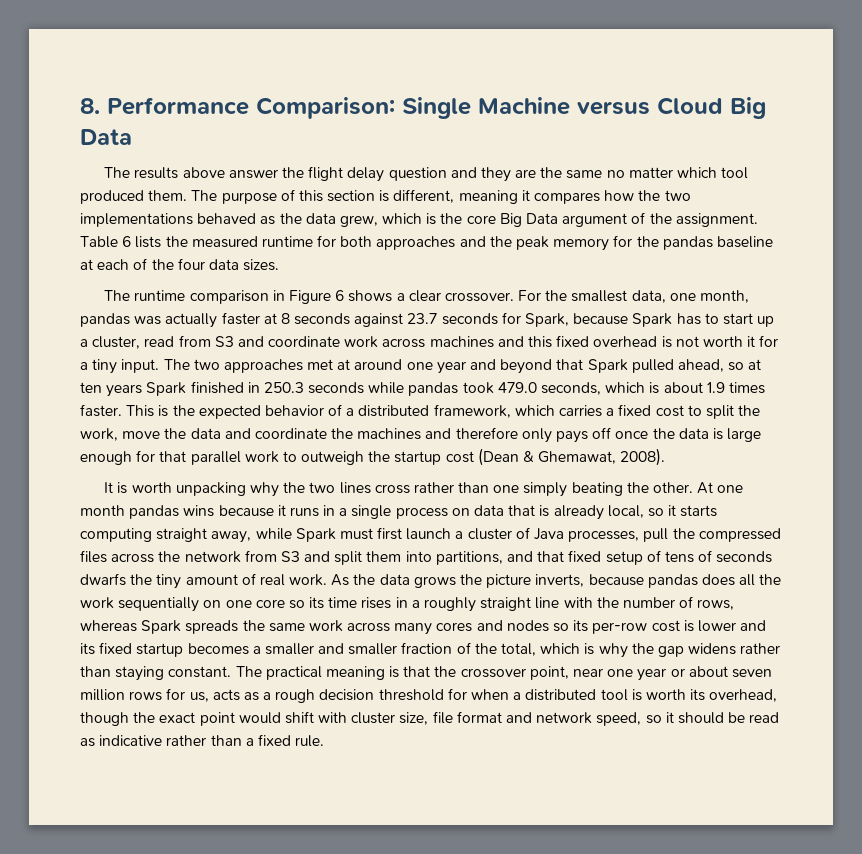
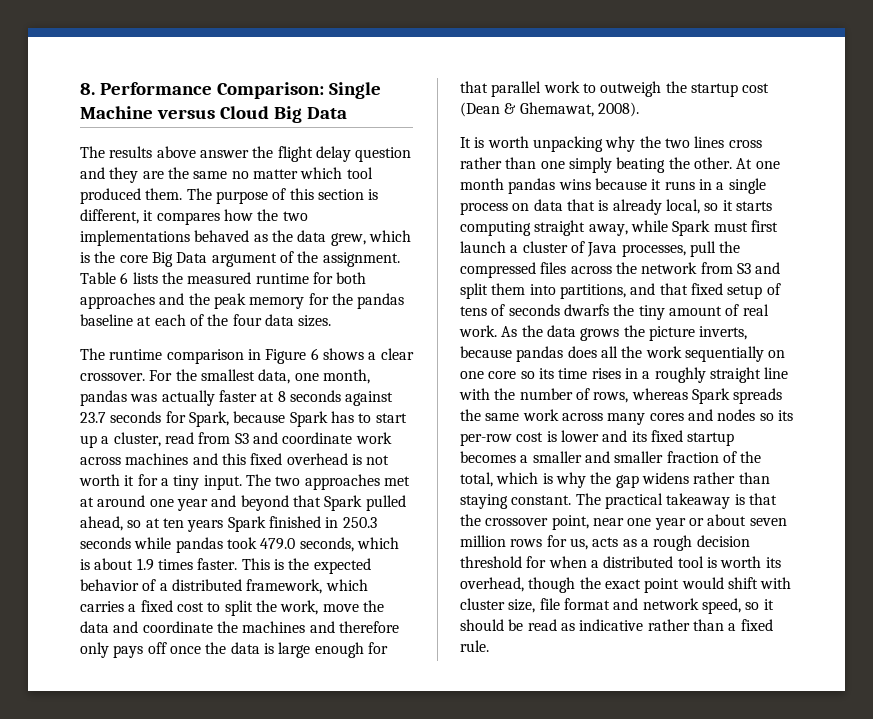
[458,190,518,204] meaning -> (139, 216) none
[325,666,385,680] meaning -> [666,493,731,509] takeaway

